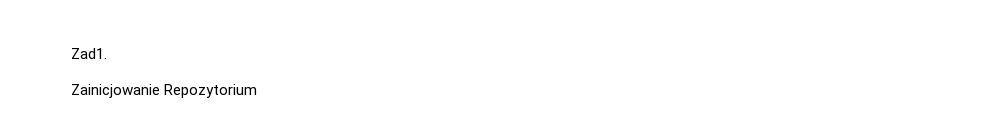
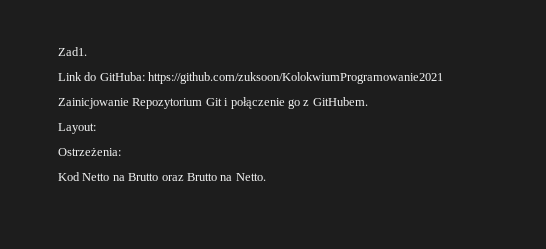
[71,84,258,98] Zainicjowanie Repozytorium -> [58,72,444,84] [58,97,368,109] [58,123,96,134] [58,148,121,156] [58,172,266,181] Link do GitHuba: https://github.com/zuksoon/KolokwiumProgramowanie2021 // Zainicjowanie Repozytorium Git i połączenie go z GitHubem. // Layout: // Ostrzeżenia: // Kod Netto na Brutto oraz Brutto na Netto.

